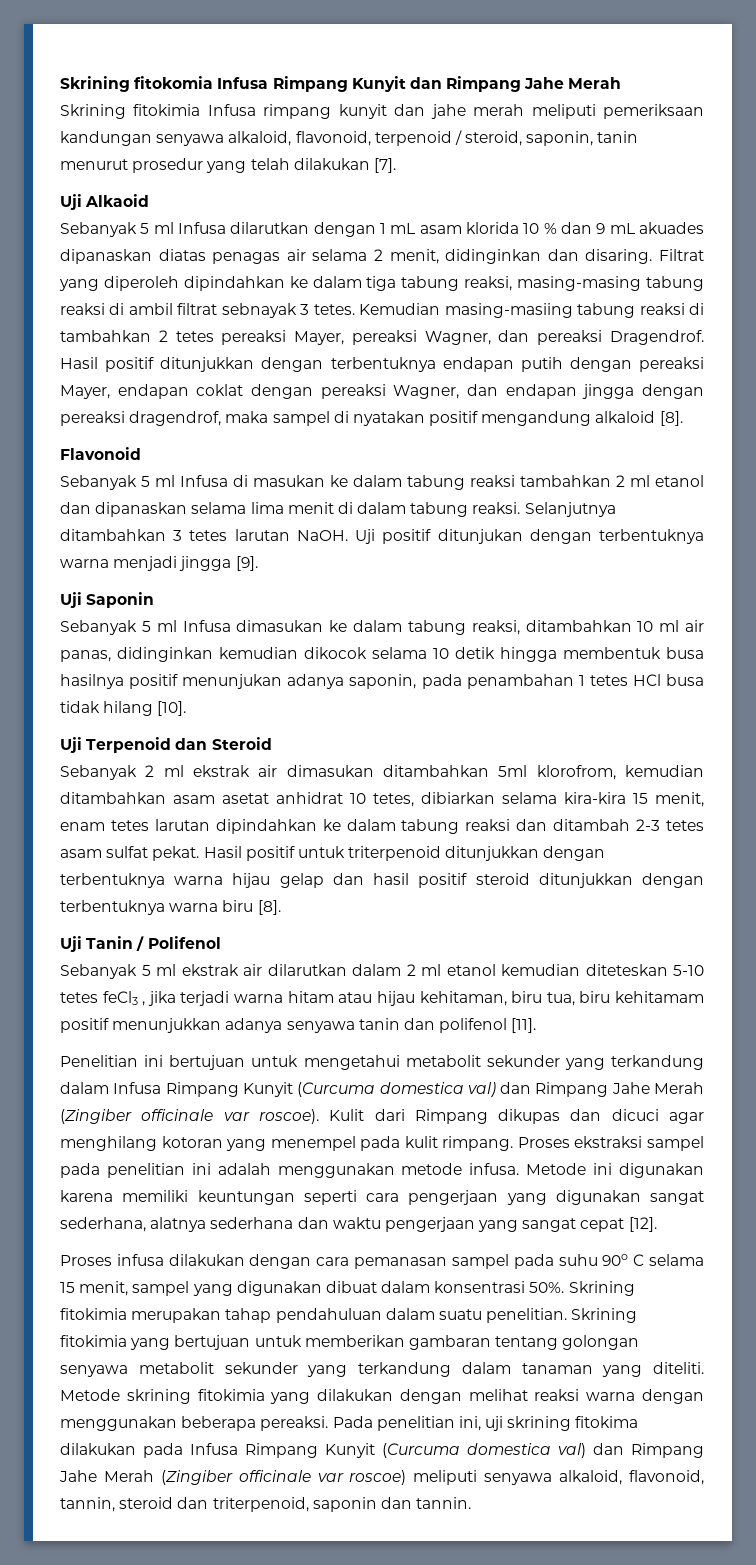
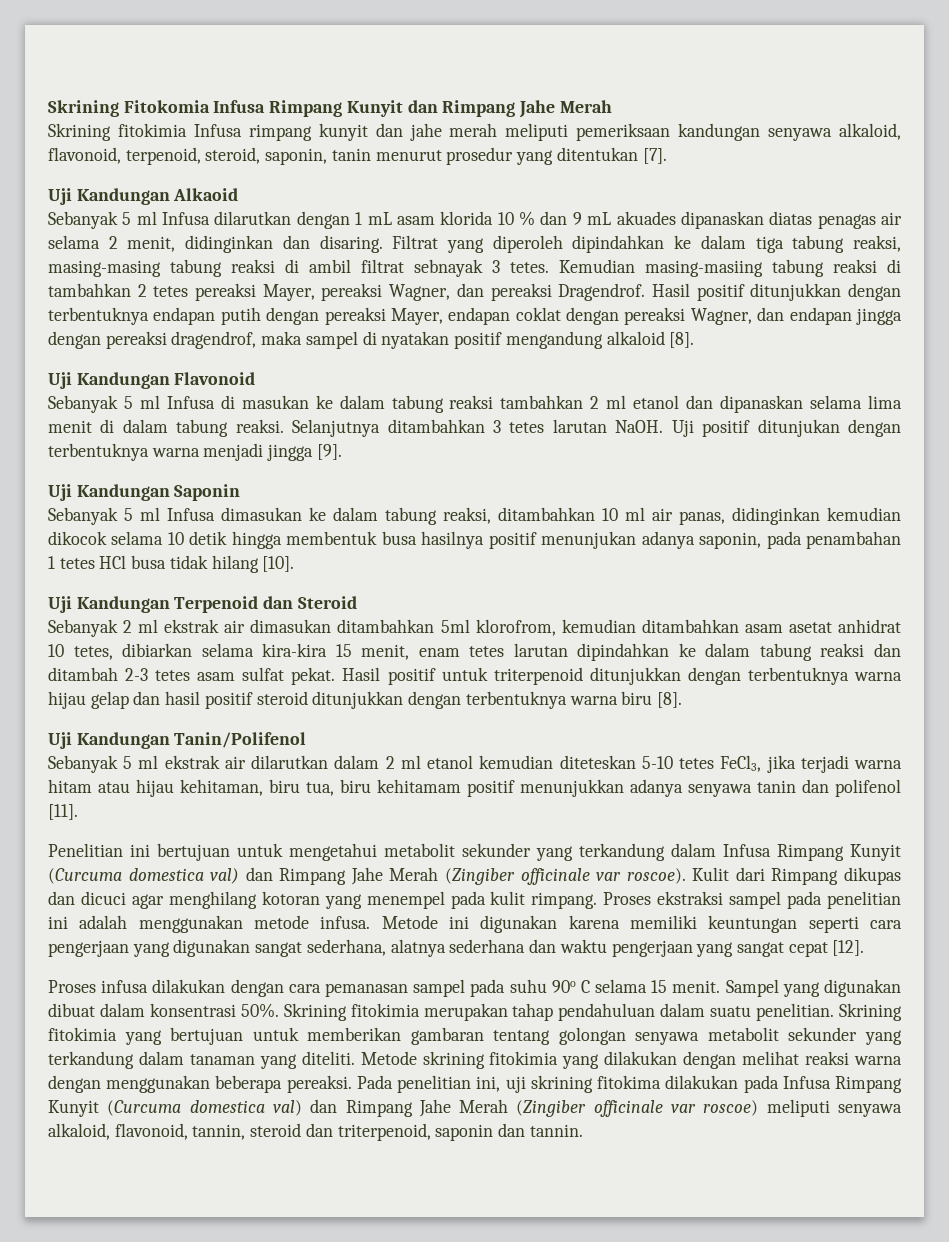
[60,76,214,92] Skrining fitokomia -> [48,100,210,117] Skrining Fitokomia
[374,130,462,146] terpenoid / -> [125,147,201,165] terpenoid,
[250,158,370,170] telah dilakukan -> [556,147,638,161] ditentukan
(82, 202) none -> [76,188,170,205] Kandungan
(683, 418) none -> [48,372,170,389] Uji Kandungan
(82, 600) none -> [76,484,170,501] Kandungan
(82, 745) none -> [76,596,170,613] Kandungan
[86,936,221,951] Tanin / Polifenol -> [76,732,307,749] Kandungan Tanin/Polifenol
[102,991,146,1006] feCl3 , -> [720,755,762,772] FeCl3,
[79,1281,190,1296] menit, sampel -> [672,979,779,997] menit. Sampel

